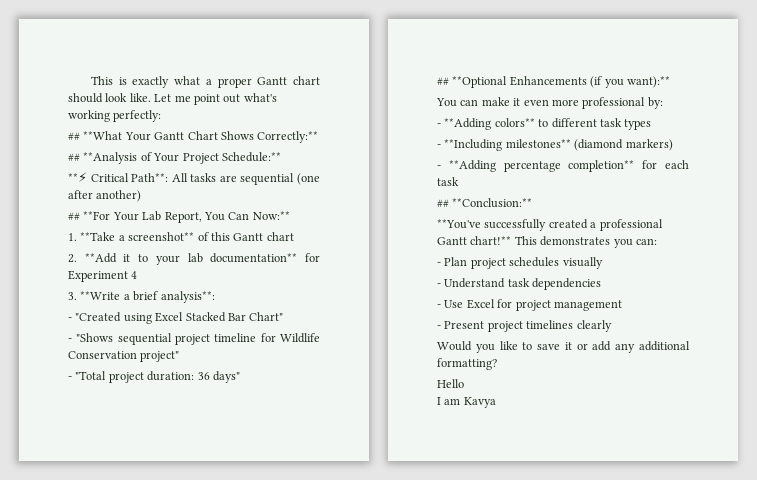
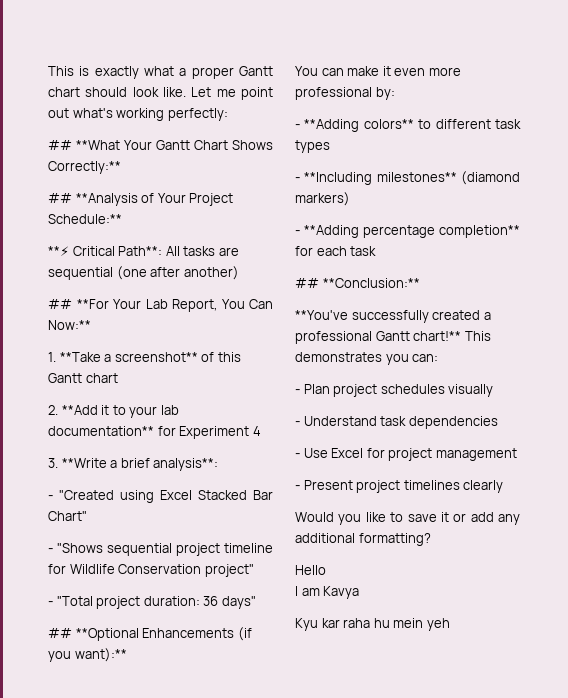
(496, 402) none -> [295,618,450,631] // Kyu kar raha hu mein yeh

